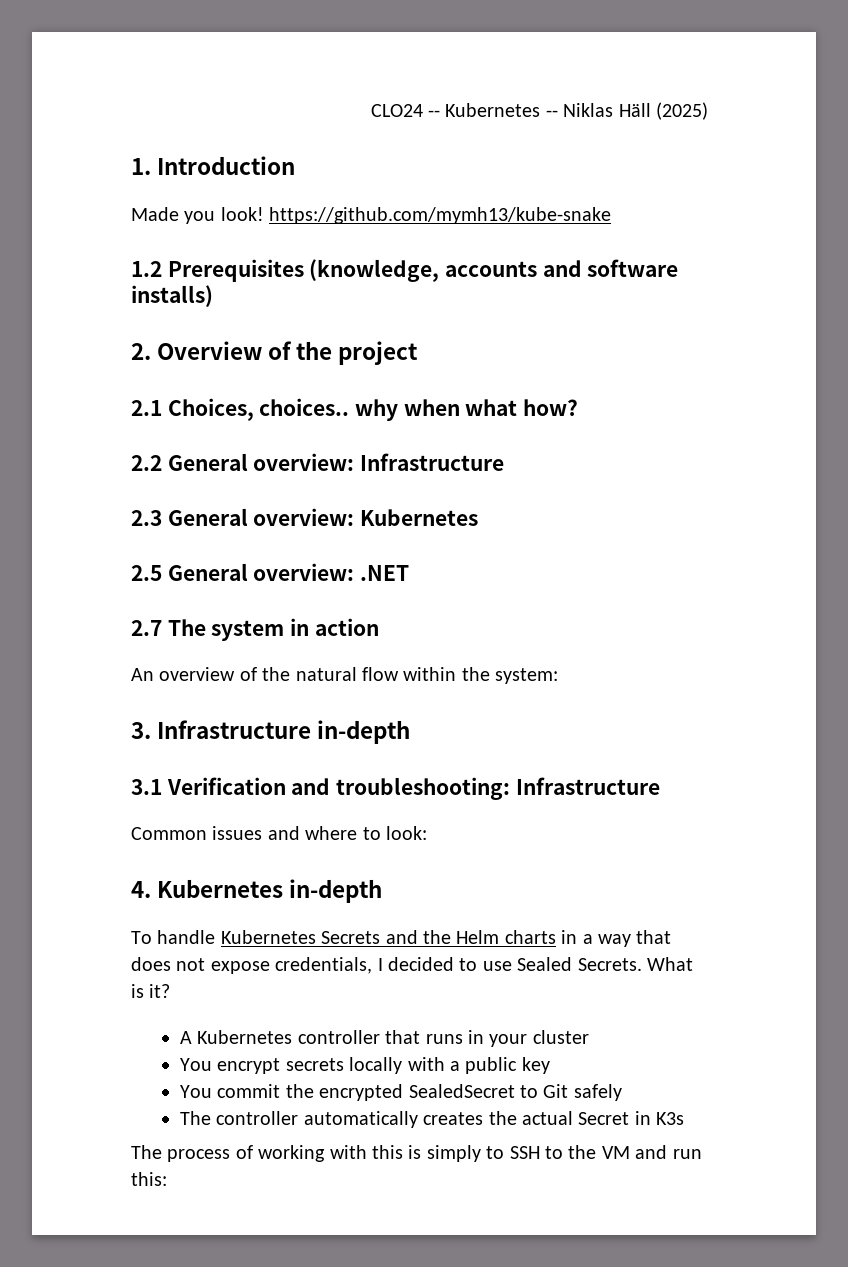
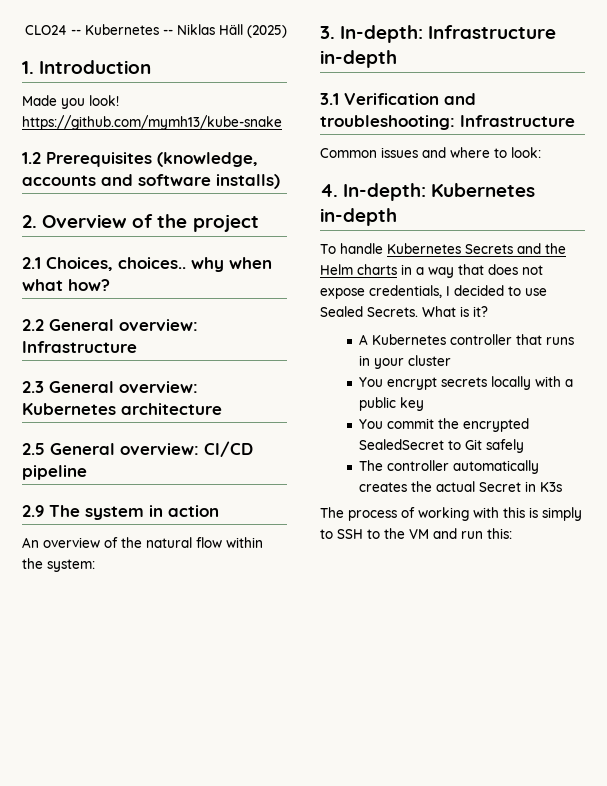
(479, 517) none -> [121,403,222,415] architecture
[360,565,410,581] [131,620,162,636] .NET // 2.7 -> [204,441,253,457] [22,465,87,480] [22,505,44,517] CI/CD pipeline // 2.9
(151, 730) none -> [340,25,424,43] In-depth:
(151, 889) none -> [343,183,427,201] In-depth:

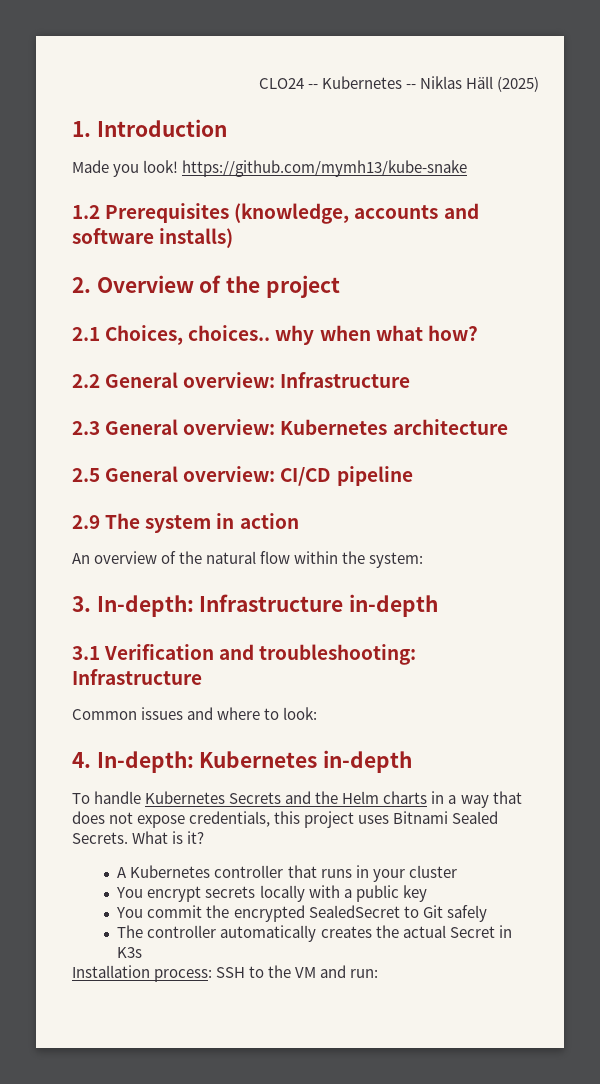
[446,285,547,296] I decided to use -> [274,811,449,828] this project uses Bitnami
[320,507,582,521] [320,529,333,539] The process of working with this is simply to -> [72,965,213,982] Installation process:
[461,528,512,539] run this: -> [350,969,379,978] run:

